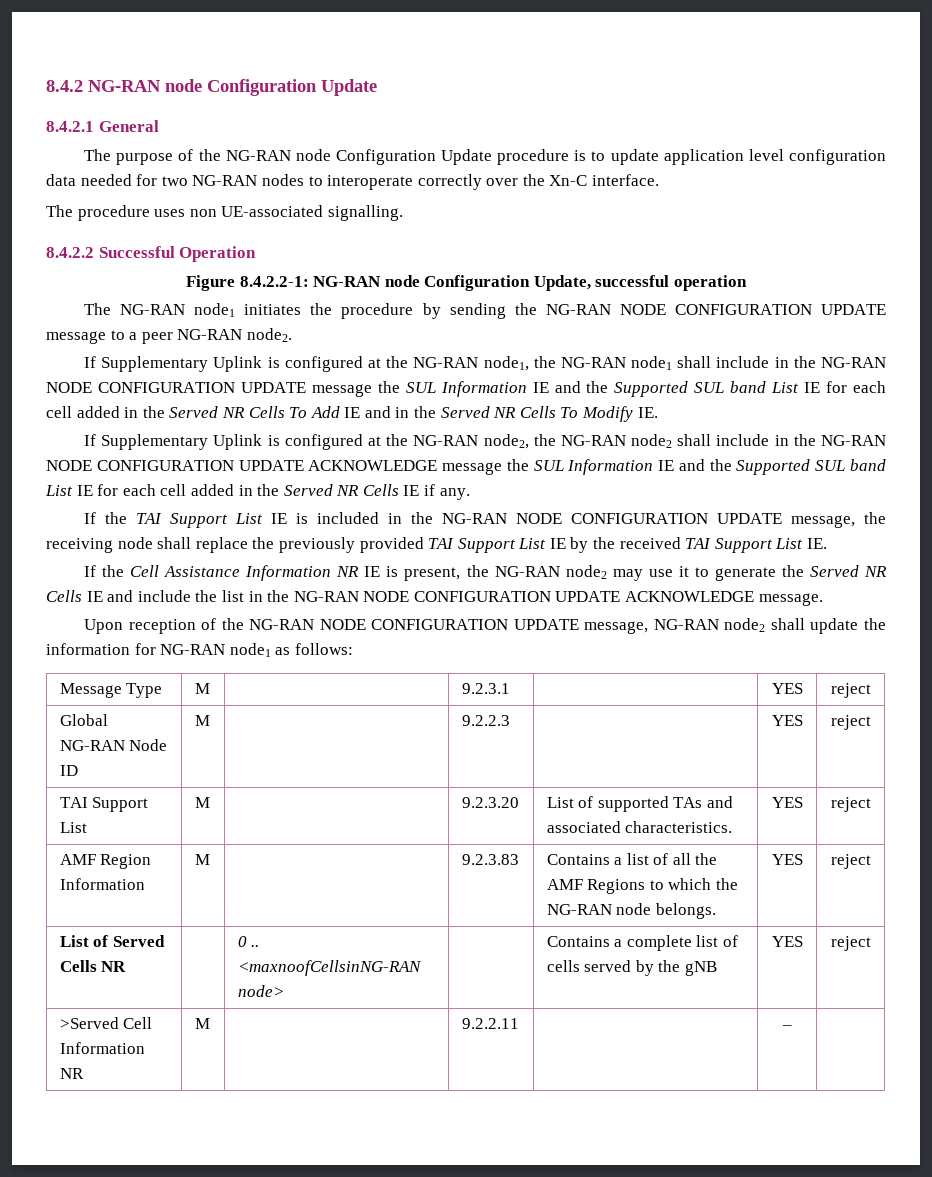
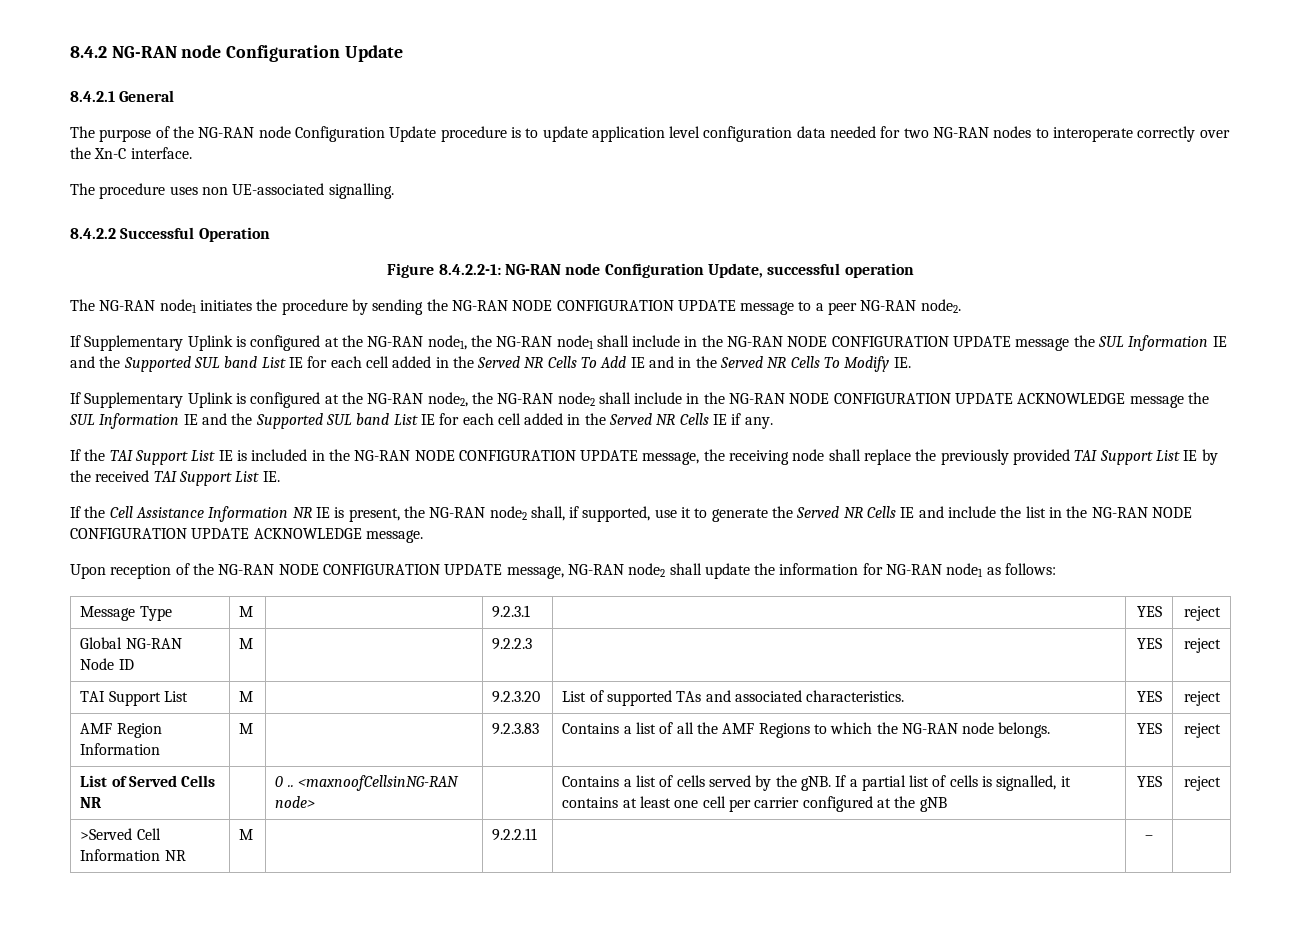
[612,569,643,581] may -> [530,506,651,522] shall, if supported,
[626,935,692,951] complete -> (632, 783) none
(681, 966) none -> [800,775,1071,791] [562,796,916,812] gNB. If a partial list of cells is signalled, it contains at least one cell per carrier configured at the

